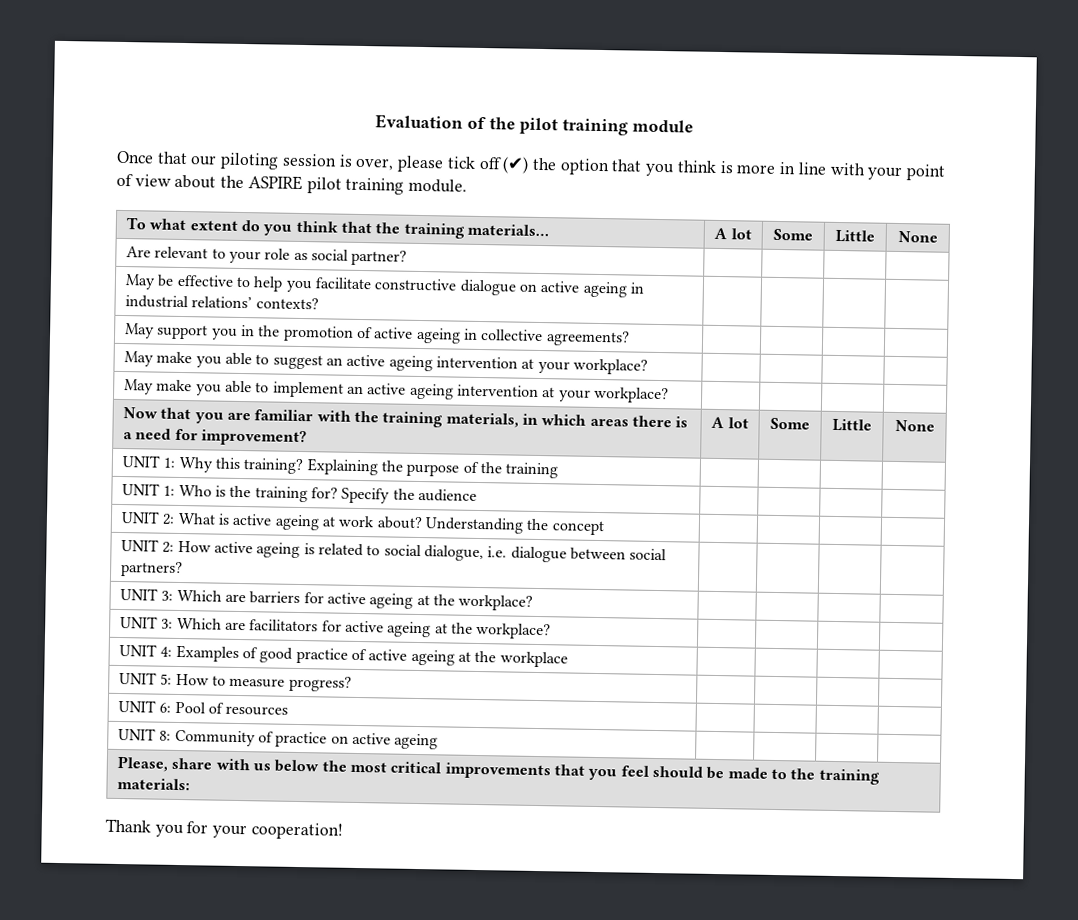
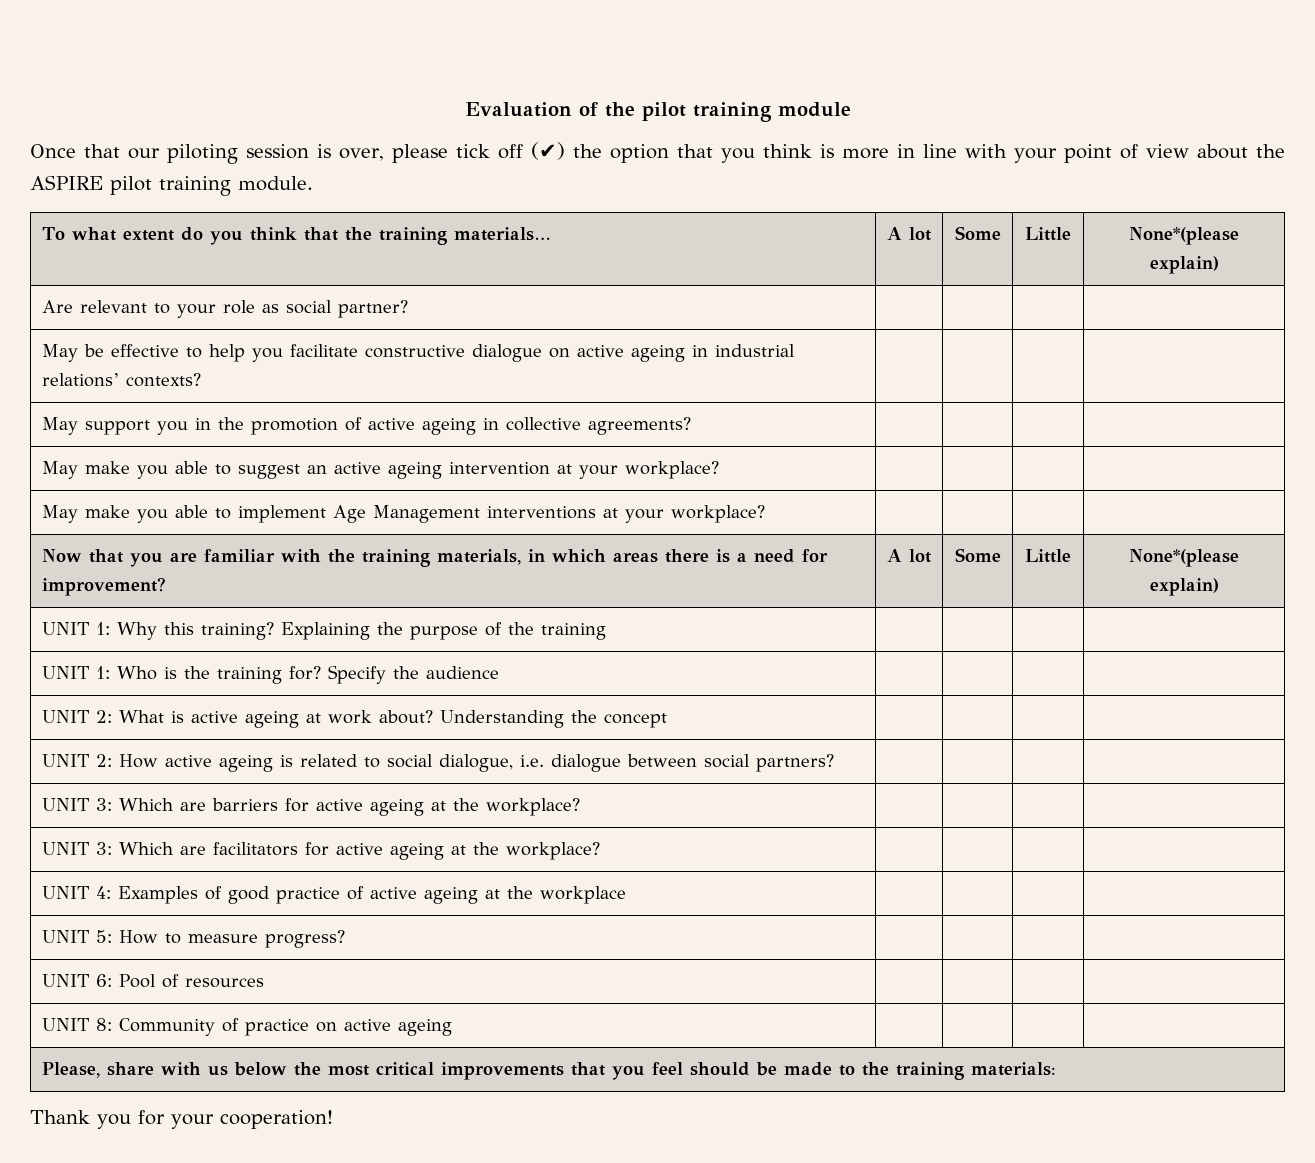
[897,230,938,243] | None -> [1129,227,1239,245] [1149,256,1219,274] | None*(please explain)
[346,383,539,400] an active ageing intervention -> [332,505,596,523] Age Management interventions
[894,419,935,432] | None -> [1129,549,1239,567] [1149,578,1219,596] | None*(please explain)

